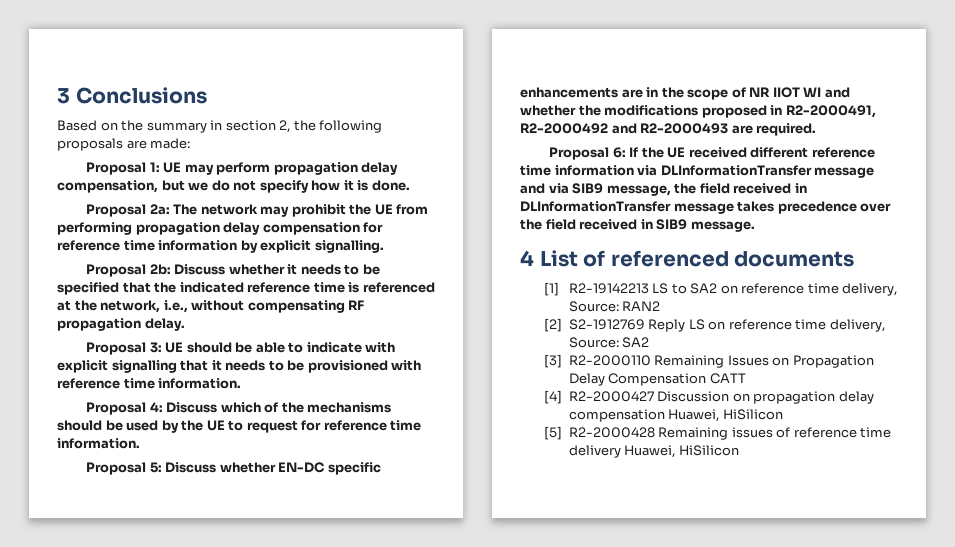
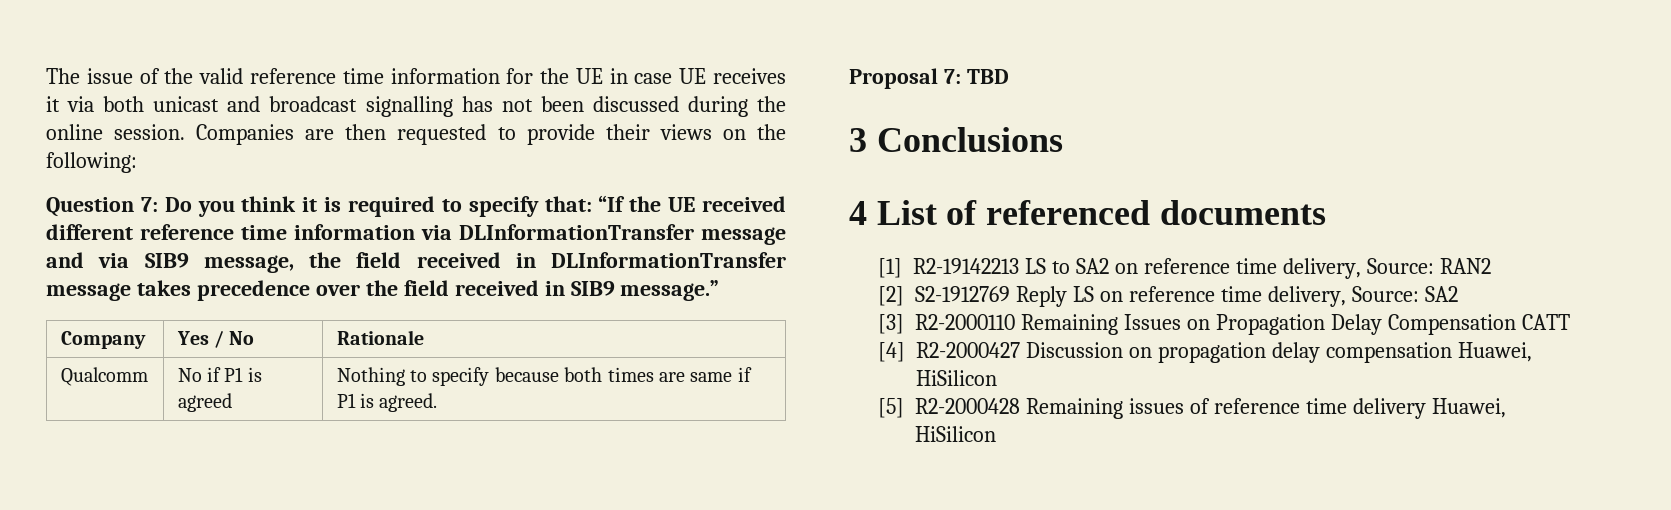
[57,87,207,104] [57,120,383,133] [57,138,191,151] [86,162,399,175] [57,180,410,193] [86,204,429,217] [57,222,384,235] [57,240,384,253] [86,264,380,277] [57,282,435,295] [57,300,365,313] [57,318,185,331] [86,342,396,355] [57,360,422,373] [57,378,242,389] [86,402,392,415] [57,420,422,433] [57,438,140,449] [86,462,381,475] [520,87,850,100] [520,105,876,118] [520,123,817,136] [549,147,639,160] 3 Conclusions // Based on the summary in section 2, the following proposals are made: // Proposal 1: UE may perform propagation delay compensation, but we do not specify how it is done. // Proposal 2a: The network may prohibit the UE from performing propagation delay compensation for reference time information by explicit signalling. // Proposal 2b: Discuss whether it needs to be specified that the indicated reference time is referenced at the network, i.e., without compensating RF propagation delay. // Proposal 3: UE should be able to indicate with explicit signalling that it needs to be provisioned with reference time information. // Proposal 4: Discuss which of the mechanisms should be used by the UE to request for reference time information. // Proposal 5: Discuss whether EN-DC specific enhancements are in the scope of NR IIOT WI and whether the modifications proposed in R2-2000491, R2-2000492 and R2-2000493 are required. // Proposal 6: If -> [46,68,787,84] [46,96,787,117] [46,124,786,145] [46,152,137,173] [46,195,626,217] The issue of the valid reference time information for the UE in case UE receives it via both unicast and broadcast signalling has not been discussed during the online session. Companies are then requested to provide their views on the following: // Question 7: Do you think it is required to specify that: “If
[690,221,755,232] message. -> [620,280,720,301] [60,331,146,349] [176,331,255,348] [336,330,424,345] [60,367,148,386] [177,367,262,382] [177,393,232,412] [336,367,752,386] [336,393,438,412] [849,68,1009,89] [849,127,1063,152] message.” // Company | Yes / No | Rationale // Qualcomm | No if P1 is agreed | Nothing to specify because both times are same if P1 is agreed. // Proposal 7: TBD // 3 Conclusions

